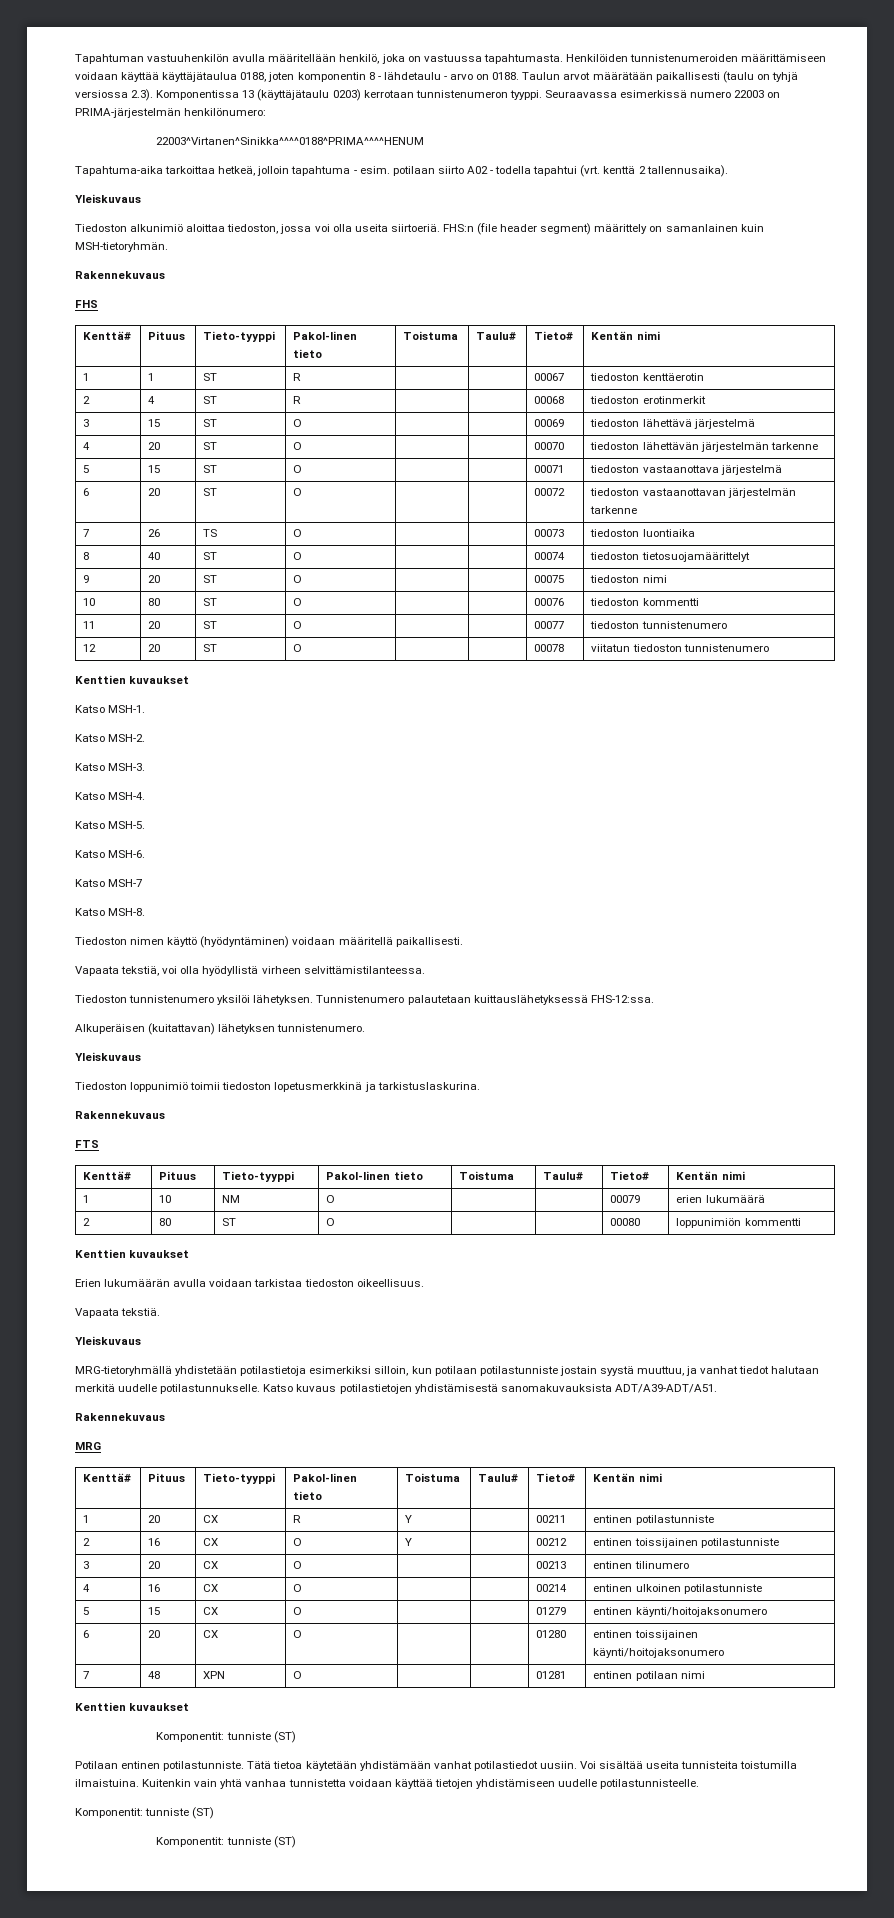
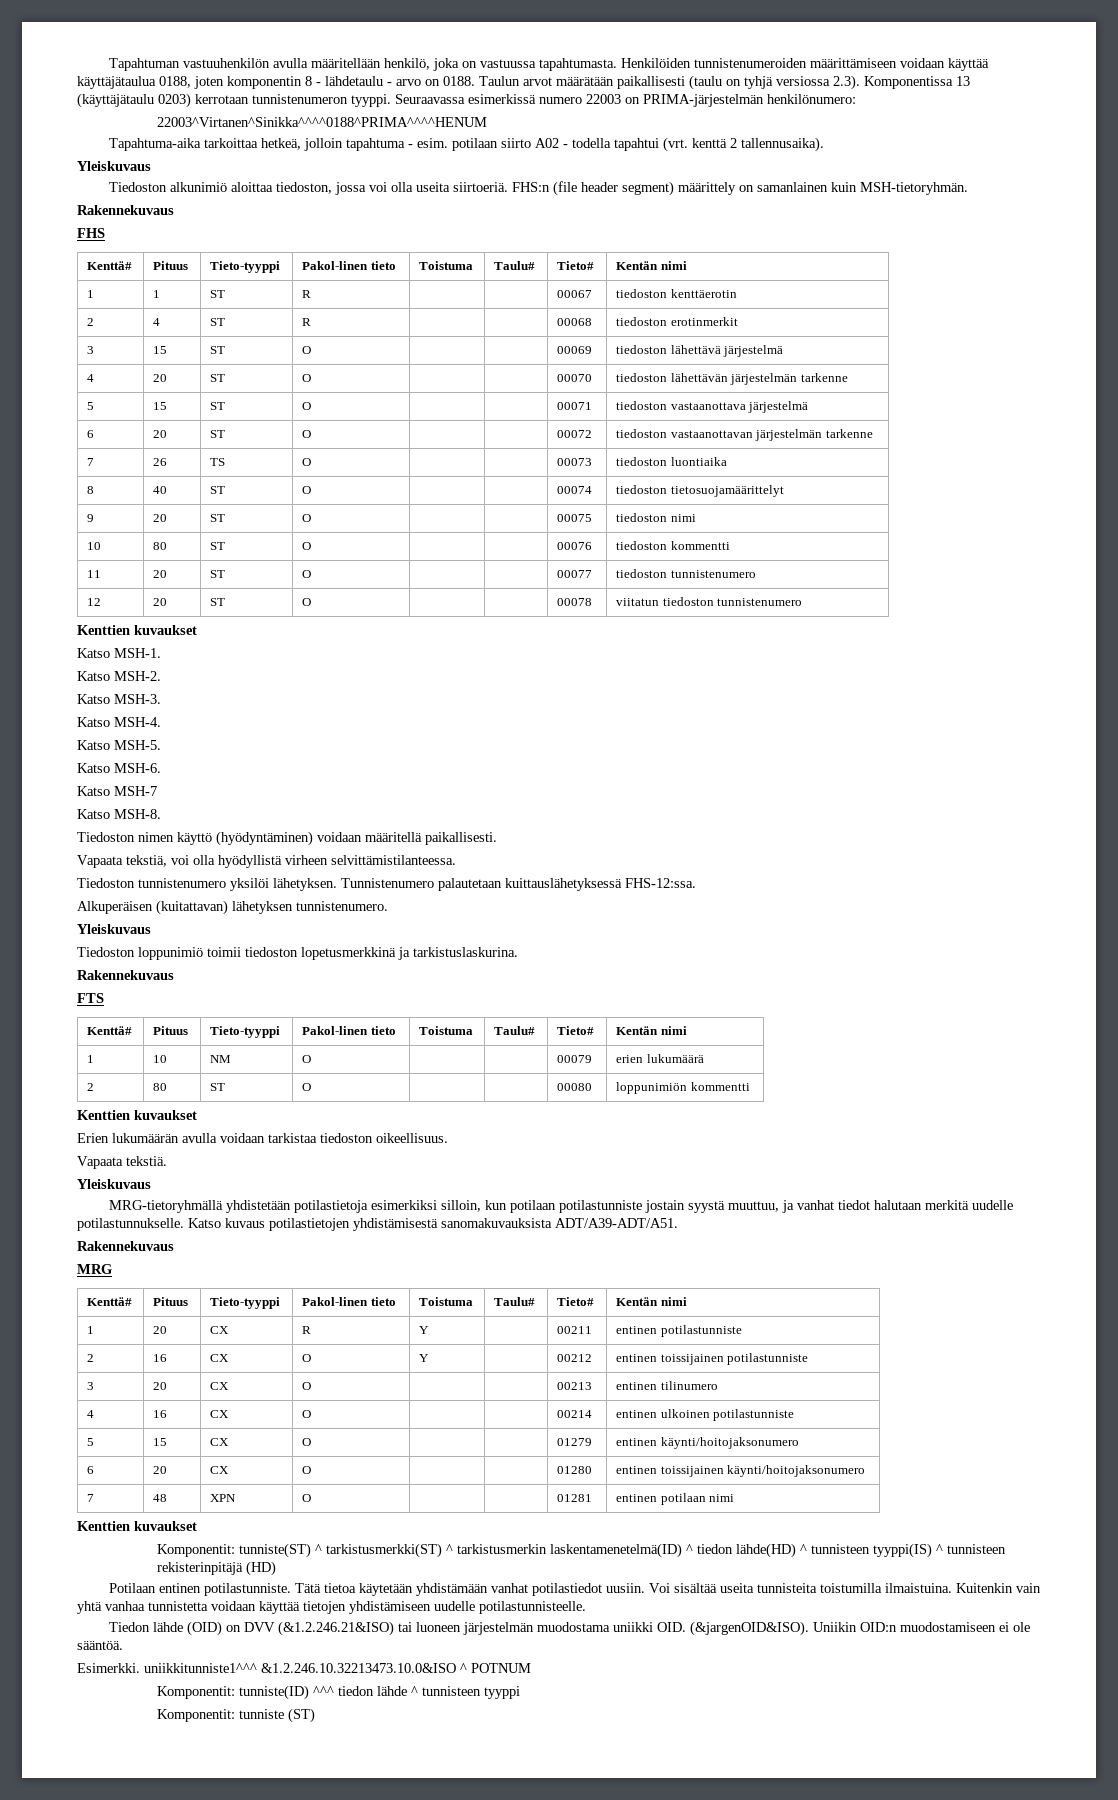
[226,1731,296,1743] tunniste (ST) -> [238,1543,1006,1558] [156,1561,276,1576] tunniste(ST) ^ tarkistusmerkki(ST) ^ tarkistusmerkin laskentamenetelmä(ID) ^ tiedon lähde(HD) ^ tunnisteen tyyppi(IS) ^ tunnisteen rekisterinpitäjä (HD)
[75,1807,215,1819] Komponentit: tunniste (ST) -> [109,1621,1031,1636] [77,1641,123,1650] [77,1663,531,1673] [156,1685,520,1700] Tiedon lähde (OID) on DVV (&1.2.246.21&ISO) tai luoneen järjestelmän muodostama uniikki OID. (&jargenOID&ISO). Uniikin OID:n muodostamiseen ei ole sääntöä. // Esimerkki. uniikkitunniste1^^^ &1.2.246.10.32213473.10.0&ISO ^ POTNUM // Komponentit: tunniste(ID) ^^^ tiedon lähde ^ tunnisteen tyyppi

